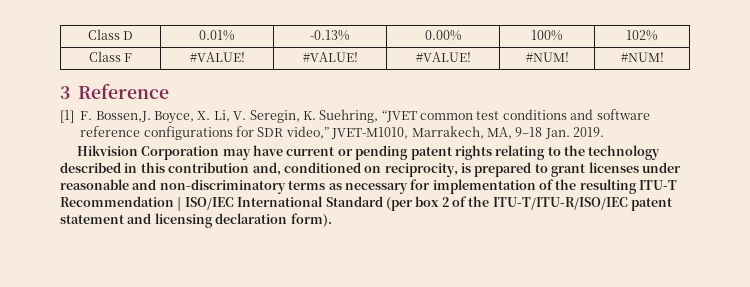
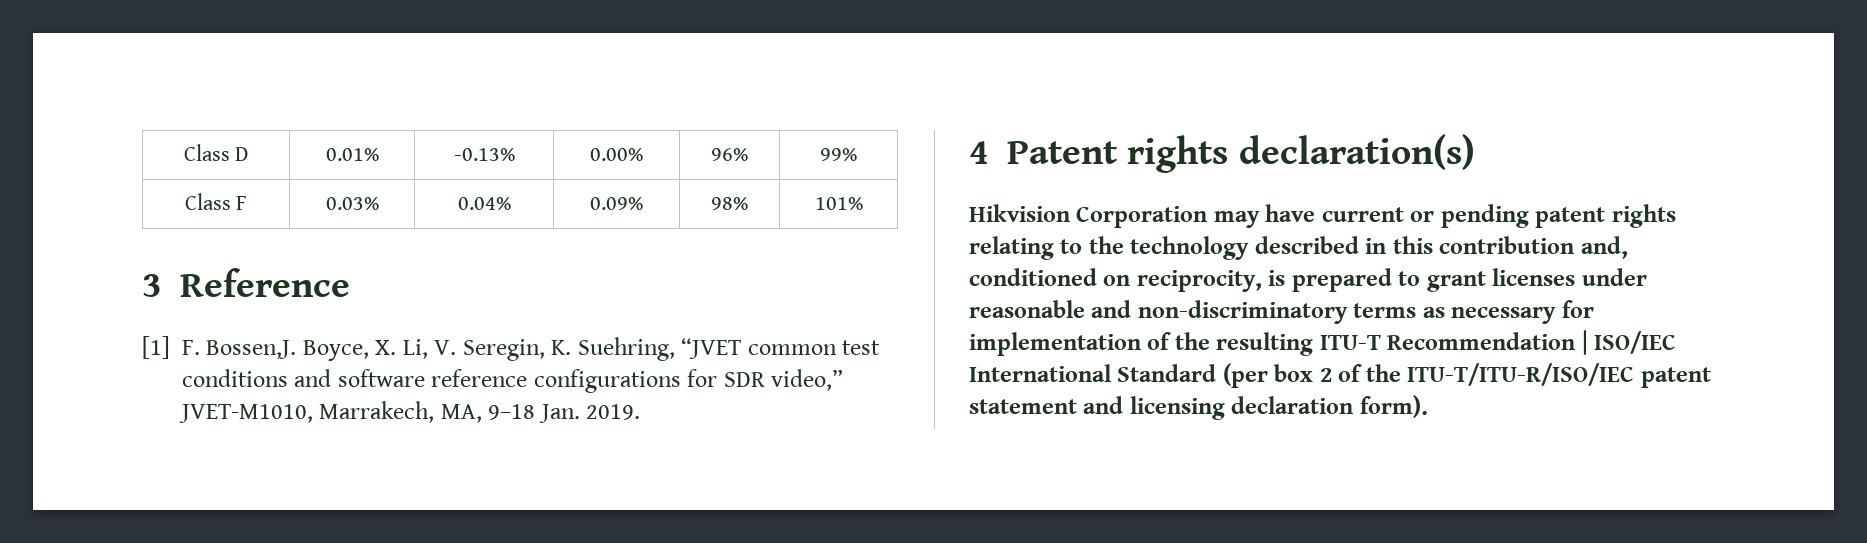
[531,30,563,41] [626,30,658,41] 100% | 102% -> [711,148,748,161] [820,148,857,161] 96% | 99%
[189,52,245,62] [302,52,358,62] [415,52,471,62] [525,52,569,62] [620,52,664,62] #VALUE! | #VALUE! | #VALUE! | #NUM! | #NUM! -> [325,197,379,210] [457,197,511,210] [590,197,643,210] [711,197,748,210] [814,197,863,210] 0.03% | 0.04% | 0.09% | 98% | 101%
(604, 132) none -> [969,134,1475,173] // 4 Patent rights declaration(s)

